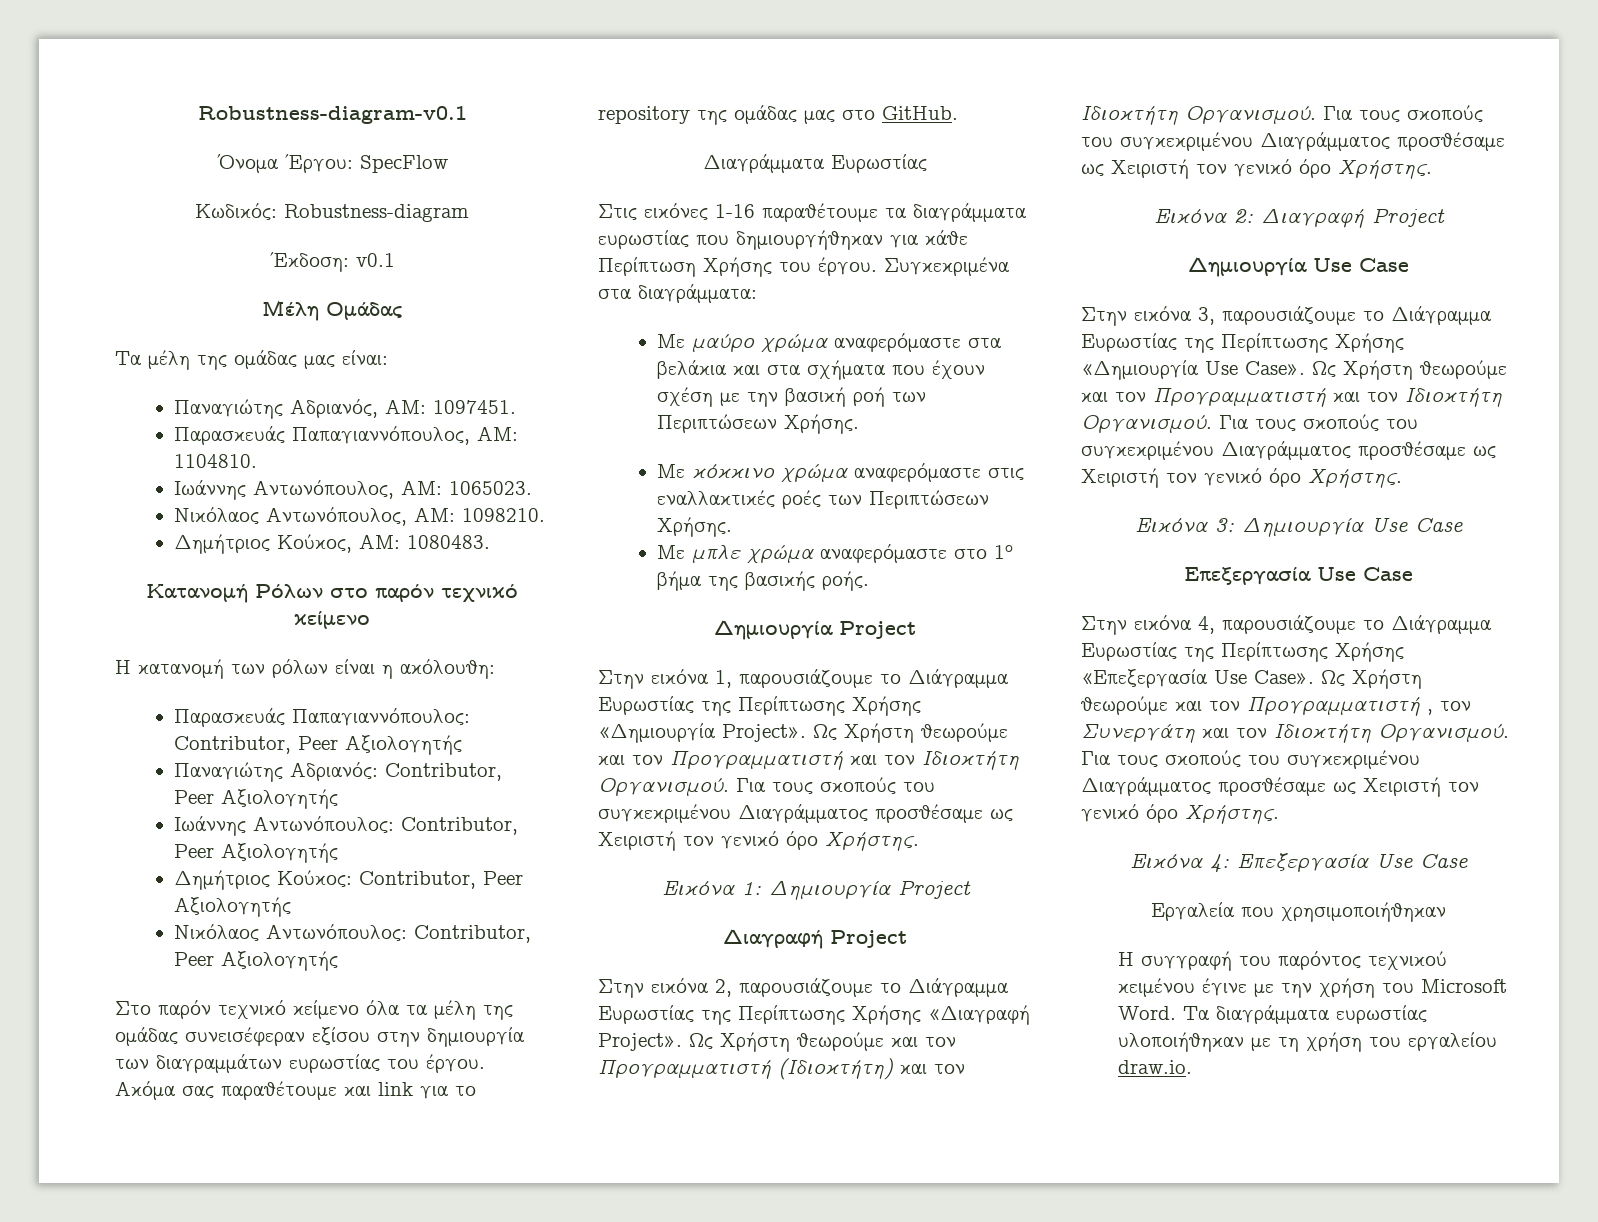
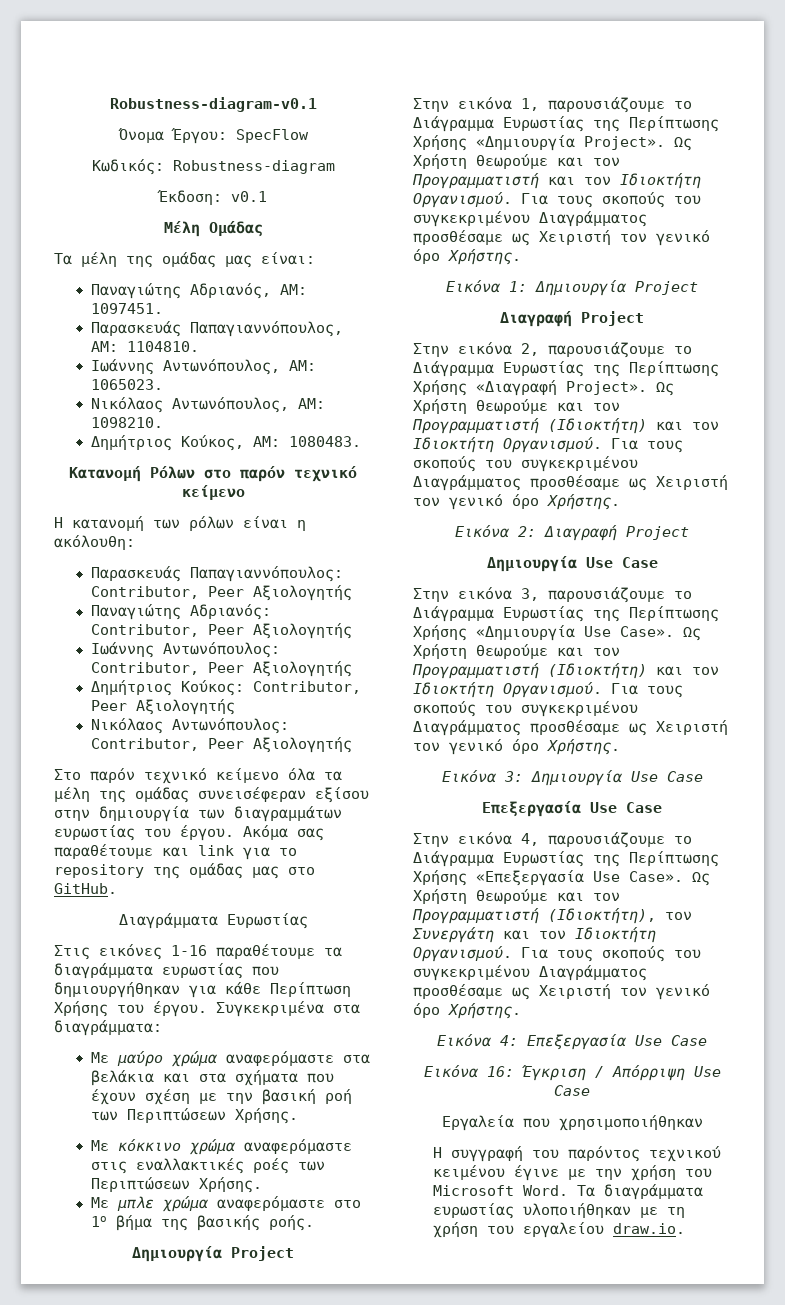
(1326, 397) none -> [548,663,647,679] (Ιδιοκτήτη)
[1427,709,1433,715] , -> [548,908,656,924] (Ιδιοκτήτη),
(1468, 861) none -> [423,1065,721,1081] [554,1085,590,1096] // Εικόνα 16: Έγκριση / Απόρριψη Use Case

